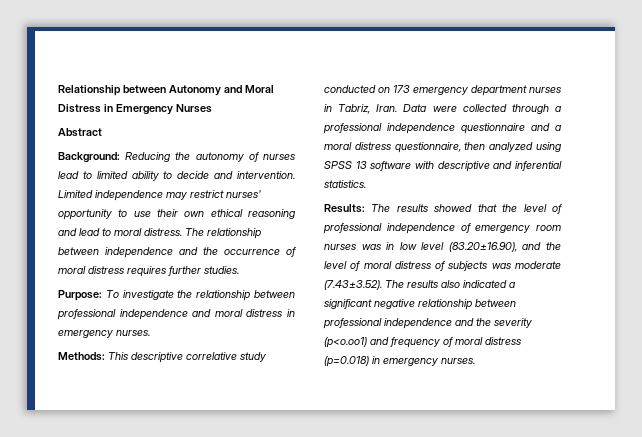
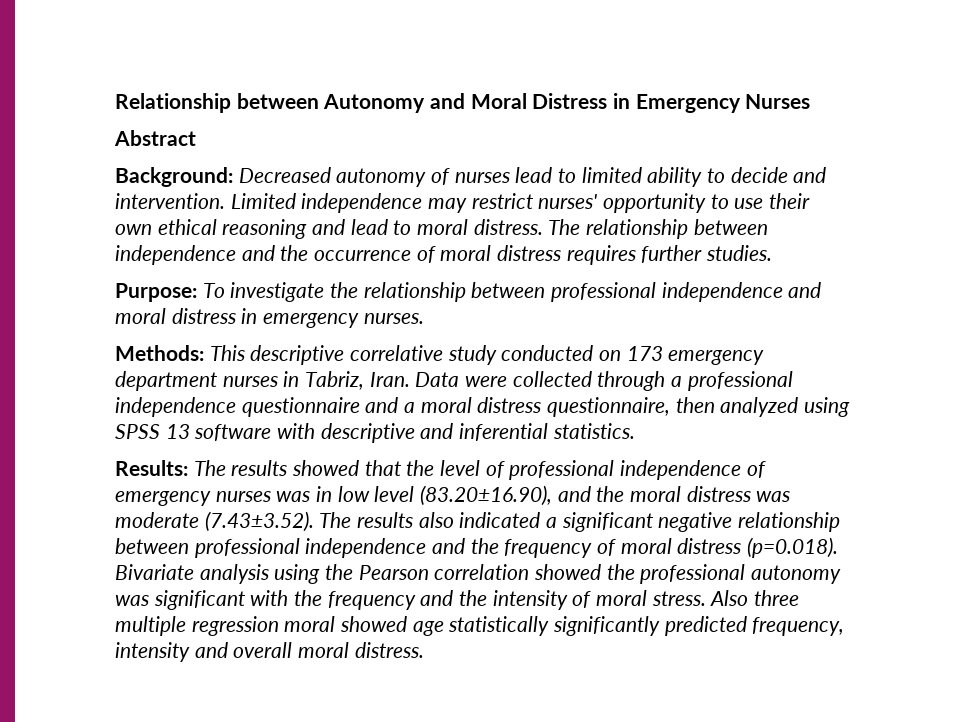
[125,152,191,162] Reducing the -> [238,167,331,183] Decreased
[536,225,561,231] room -> (211, 498) none
[324,261,488,271] level of moral distress of subjects -> [630,486,751,502] moral distress
[494,318,532,328] [324,337,389,348] severity (p<o.oo1) and -> (499, 546) none
[324,356,475,367] (p=0.018) in emergency nurses. -> [747,537,839,558] [115,564,842,584] [115,590,800,610] [115,616,845,636] [115,642,424,662] (p=0.018). Bivariate analysis using the Pearson correlation showed the professional autonomy was significant with the frequency and the intensity of moral stress. Also three multiple regression moral showed age statistically significantly predicted frequency, intensity and overall moral distress.

